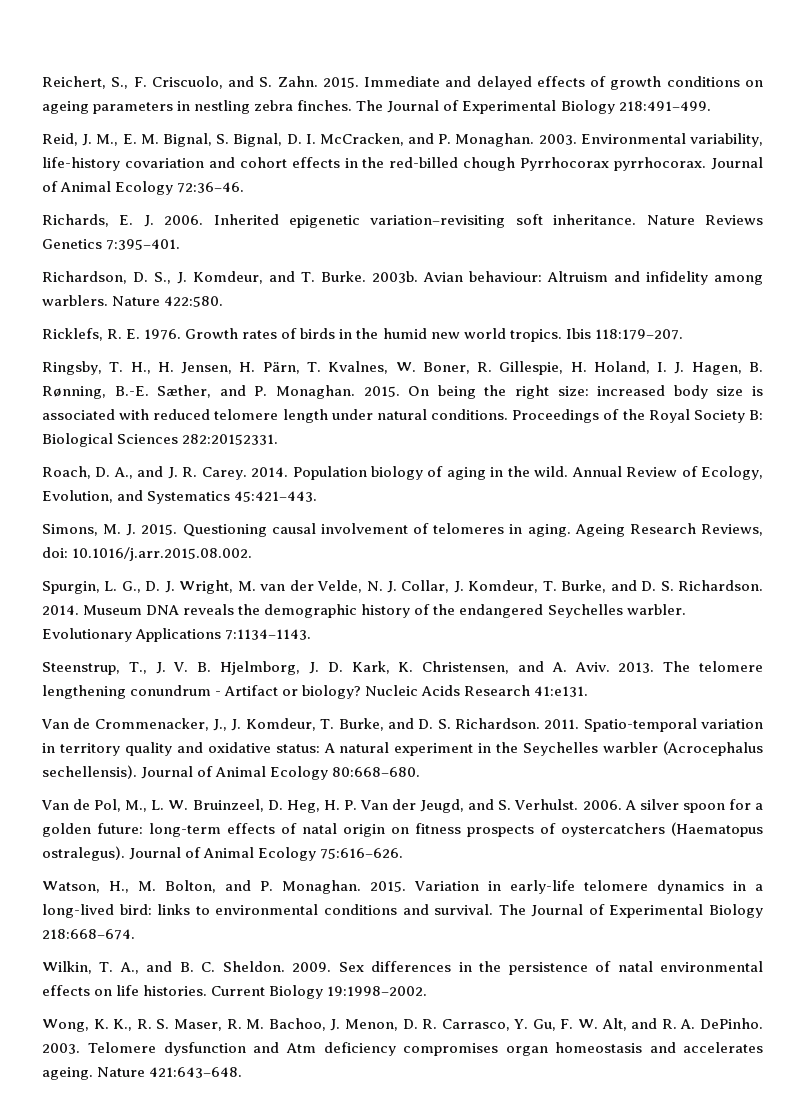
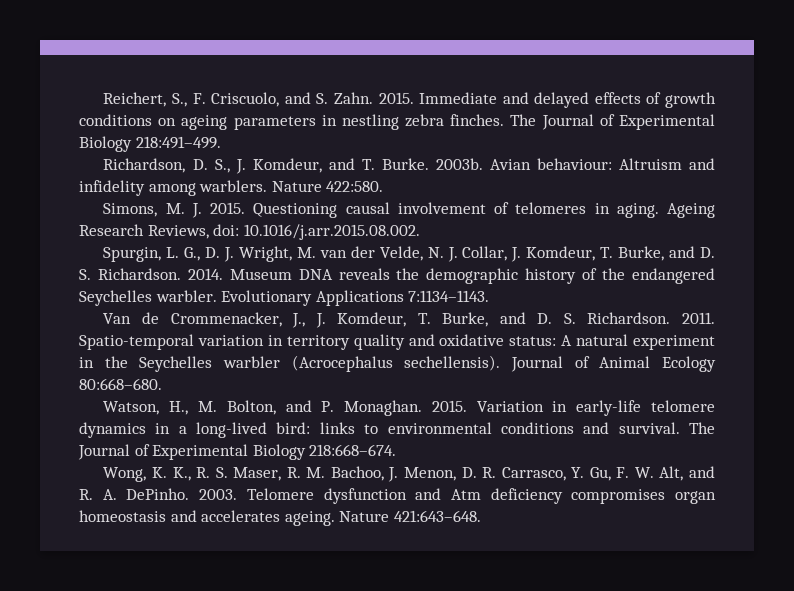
[42,133,763,147] [42,157,763,171] [42,181,245,195] [42,214,763,228] [42,239,181,250] // Reid, J. M., E. M. Bignal, S. Bignal, D. I. McCracken, and P. Monaghan. 2003. Environmental variability, life-history covariation and cohort effects in the red-billed chough Pyrrhocorax pyrrhocorax. Journal of Animal Ecology 72:36–46. // Richards, E. J. 2006. Inherited epigenetic variation–revisiting soft inheritance. Nature Reviews Genetics 7:395–401. -> (221, 142) none
[42,328,683,342] [42,361,764,375] [42,385,764,399] [42,409,764,423] [42,433,279,447] [42,466,764,480] [42,490,318,504] // Ricklefs, R. E. 1976. Growth rates of birds in the humid new world tropics. Ibis 118:179–207. // Ringsby, T. H., H. Jensen, H. Pärn, T. Kvalnes, W. Boner, R. Gillespie, H. Holand, I. J. Hagen, B. Rønning, B.-E. Sæther, and P. Monaghan. 2015. On being the right size: increased body size is associated with reduced telomere length under natural conditions. Proceedings of the Royal Society B: Biological Sciences 282:20152331. // Roach, D. A., and J. R. Carey. 2014. Population biology of aging in the wild. Annual Review of Ecology, Evolution, and Systematics 45:421–443. -> (384, 186) none
[42,661,763,675] [42,685,589,699] // Steenstrup, T., J. V. B. Hjelmborg, J. D. Kark, K. Christensen, and A. Aviv. 2013. The telomere lengthening conundrum - Artifact or biology? Nucleic Acids Research 41:e131. -> (490, 296) none
[41,799,764,813] [42,822,763,837] [42,846,404,861] // Van de Pol, M., L. W. Bruinzeel, D. Heg, H. P. Van der Jeugd, and S. Verhulst. 2006. A silver spoon for a golden future: long-term effects of natal origin on fitness prospects of oystercatchers (Haematopus ostralegus). Journal of Animal Ecology 75:616–626. -> (162, 384) none
[42,961,763,975] [42,985,428,999] // Wilkin, T. A., and B. C. Sheldon. 2009. Sex differences in the persistence of natal environmental effects on life histories. Current Biology 19:1998–2002. -> (397, 450) none

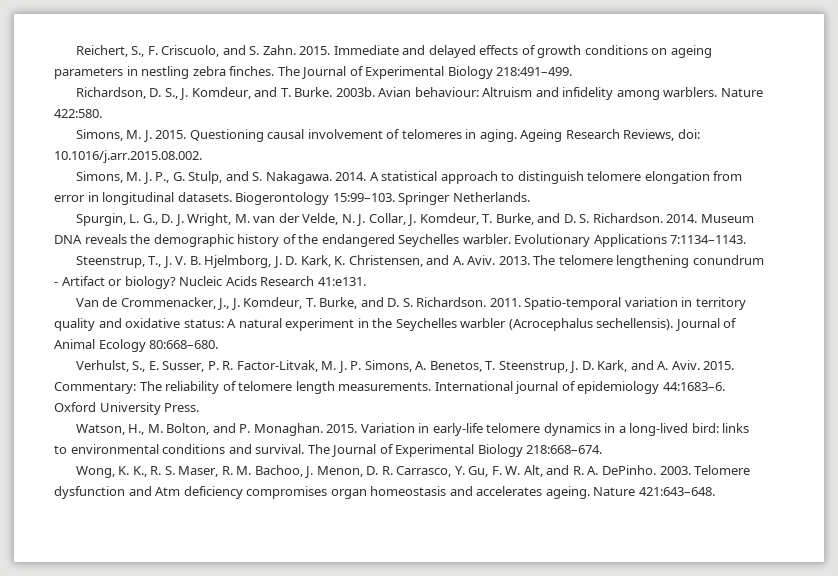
(420, 232) none -> [75,171,743,184] [54,192,530,205] // Simons, M. J. P., G. Stulp, and S. Nakagawa. 2014. A statistical approach to distinguish telomere elongation from error in longitudinal datasets. Biogerontology 15:99–103. Springer Netherlands.
(490, 296) none -> [75,255,764,268] [54,276,366,289] // Steenstrup, T., J. V. B. Hjelmborg, J. D. Kark, K. Christensen, and A. Aviv. 2013. The telomere lengthening conundrum - Artifact or biology? Nucleic Acids Research 41:e131.
(162, 384) none -> [75,360,735,373] [54,381,725,394] [54,402,200,415] // Verhulst, S., E. Susser, P. R. Factor-Litvak, M. J. P. Simons, A. Benetos, T. Steenstrup, J. D. Kark, and A. Aviv. 2015. Commentary: The reliability of telomere length measurements. International journal of epidemiology 44:1683–6. Oxford University Press.

